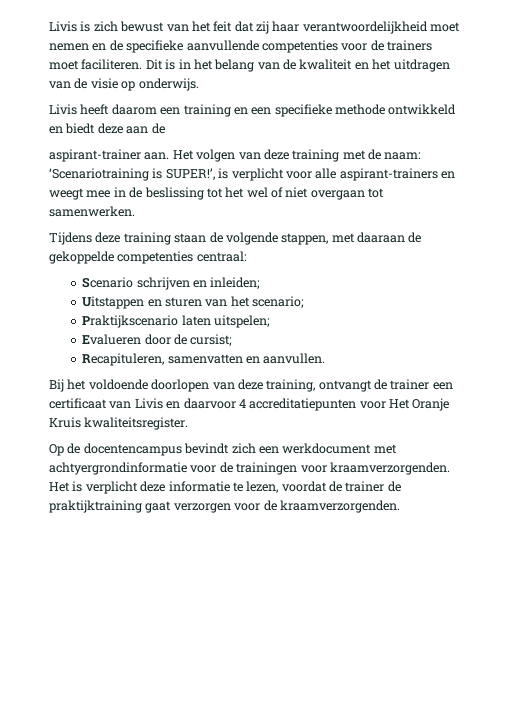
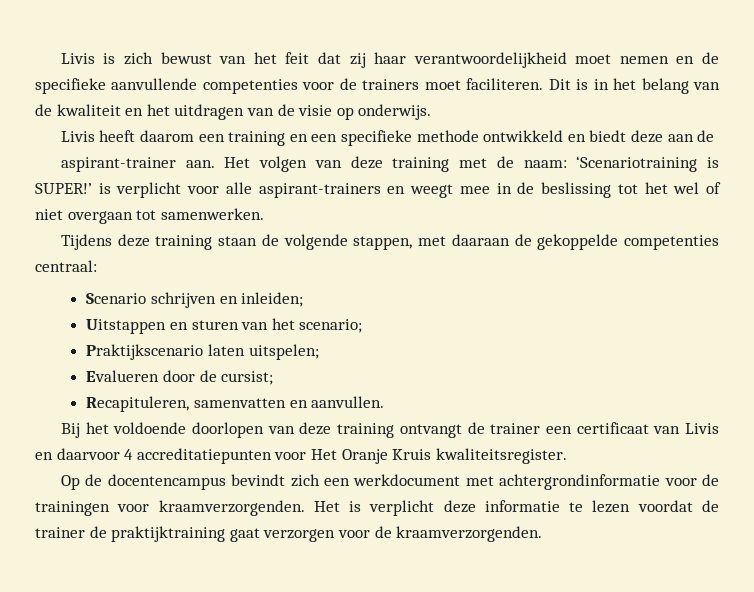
[165,168,215,180] SUPER!’, -> [35,183,92,194] SUPER!’
[266,379,316,392] training, -> [337,423,395,438] training
[49,462,187,475] achtyergrondinformatie -> [499,474,661,490] achtergrondinformatie
[246,481,279,493] lezen, -> [592,500,631,513] lezen

